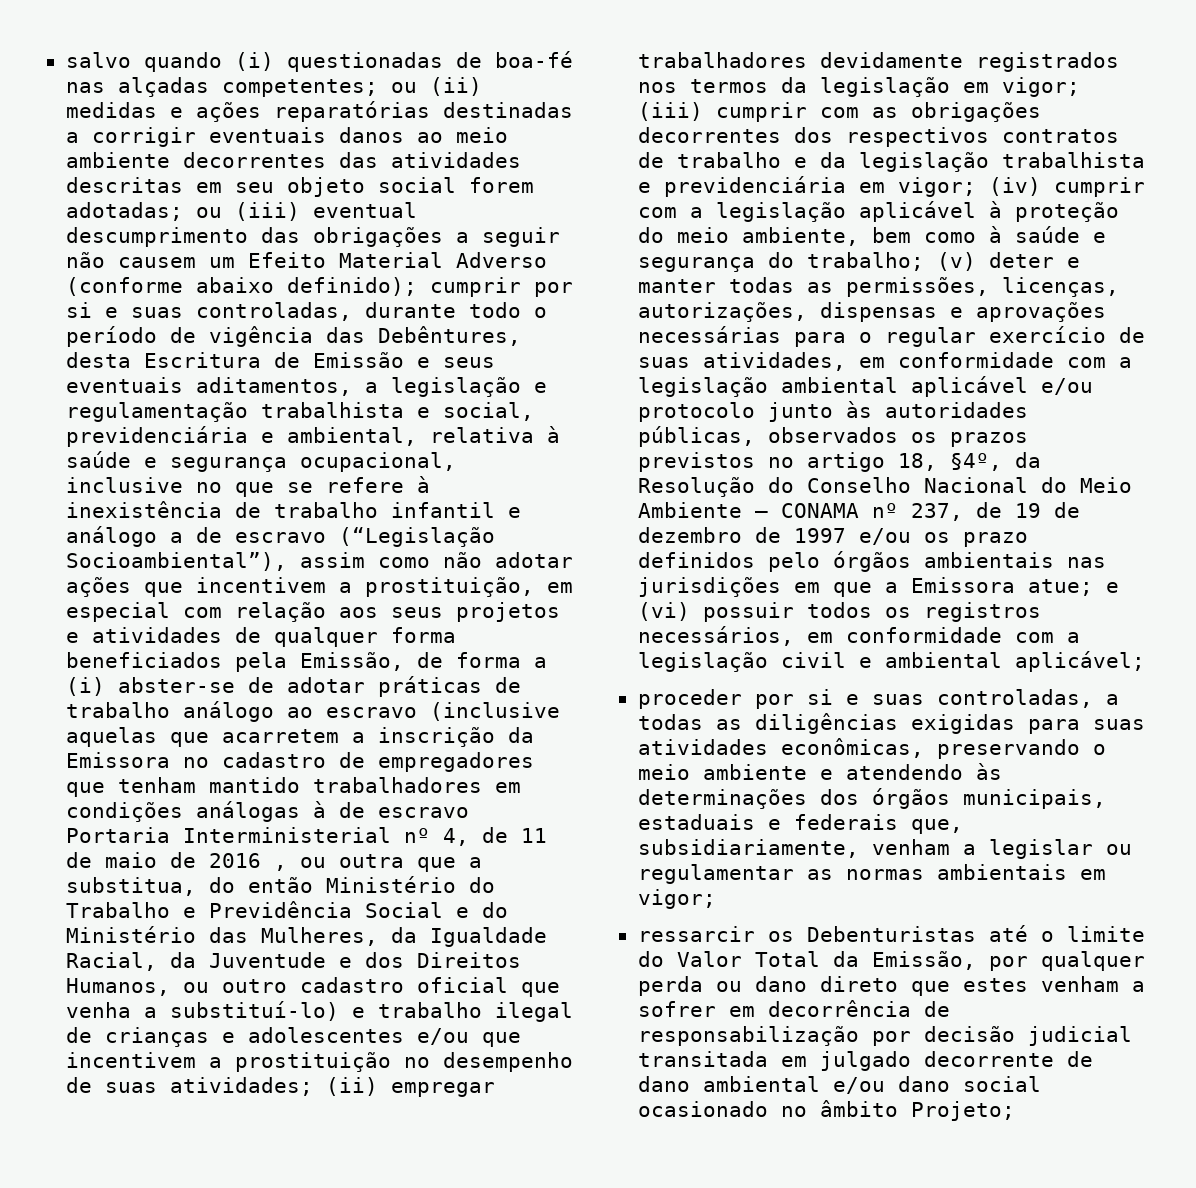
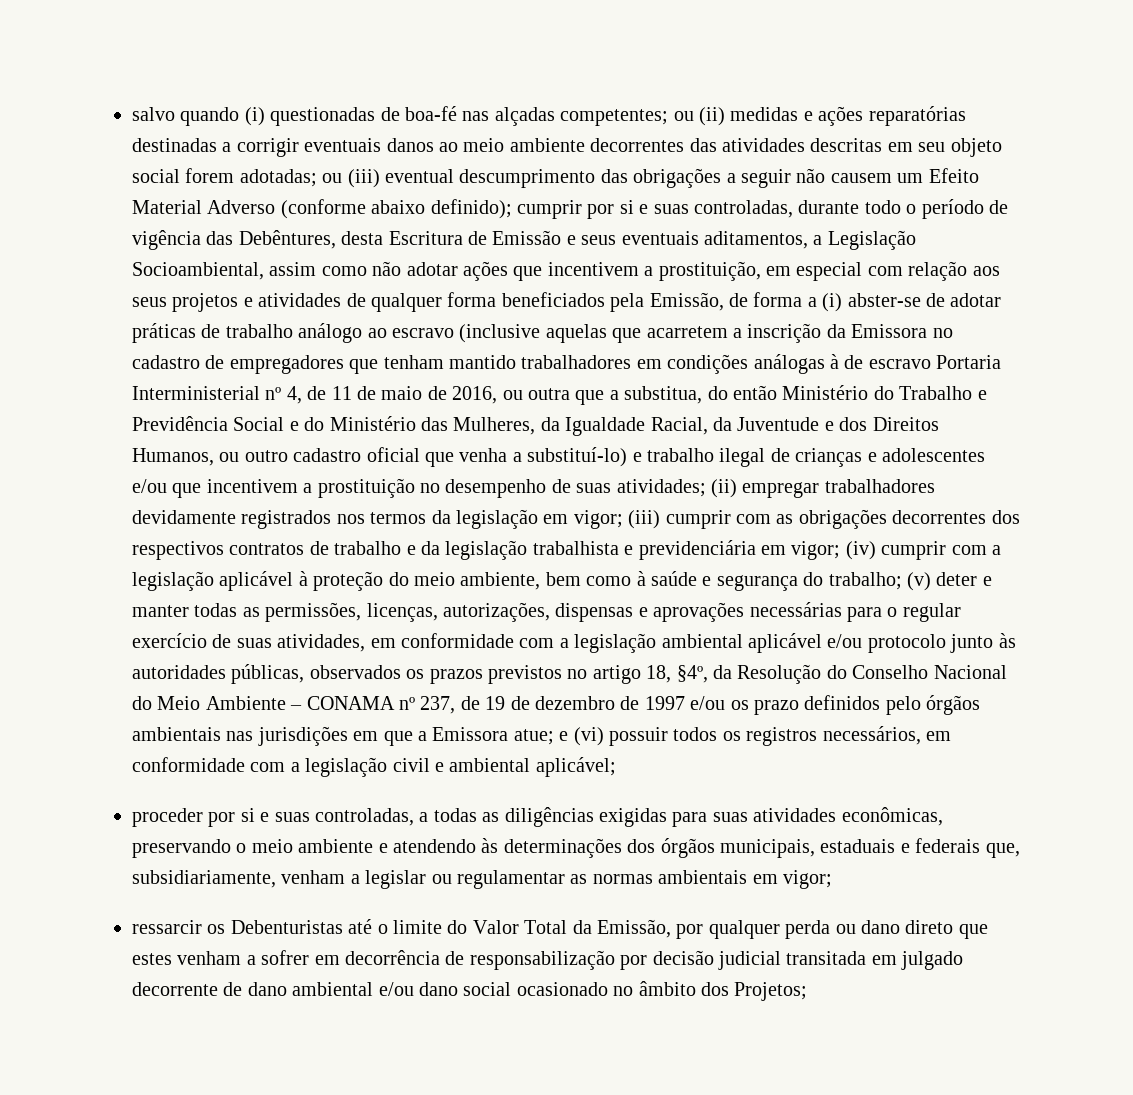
[390,377,547,397] [65,402,534,422] [65,426,560,447] [65,451,456,472] [65,476,430,497] [65,501,521,518] [65,526,495,547] [65,552,287,571] legislação e regulamentação trabalhista e social, previdenciária e ambiental, relativa à saúde e segurança ocupacional, inclusive no que se refere à inexistência de trabalho infantil e análogo a de escravo (“Legislação Socioambiental”), -> [827,230,916,250] [132,262,264,280] Legislação Socioambiental,
[208,853,287,871] 2016 , -> [452,386,498,404] 2016,
[910,1101,1015,1121] Projeto; -> [700,982,808,1001] dos Projetos;

